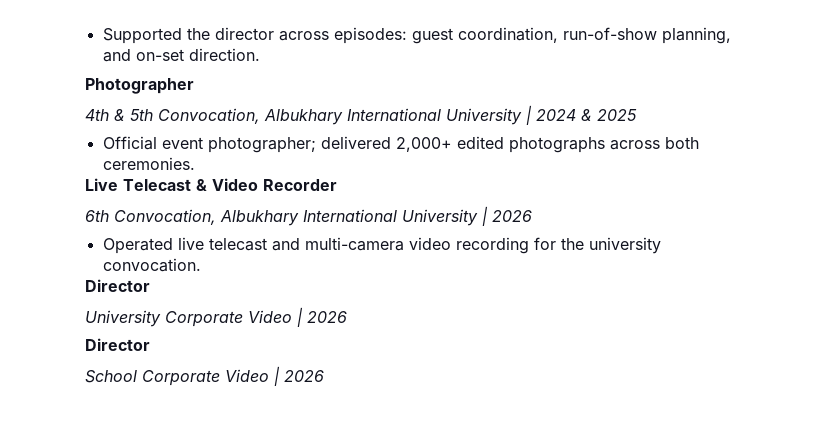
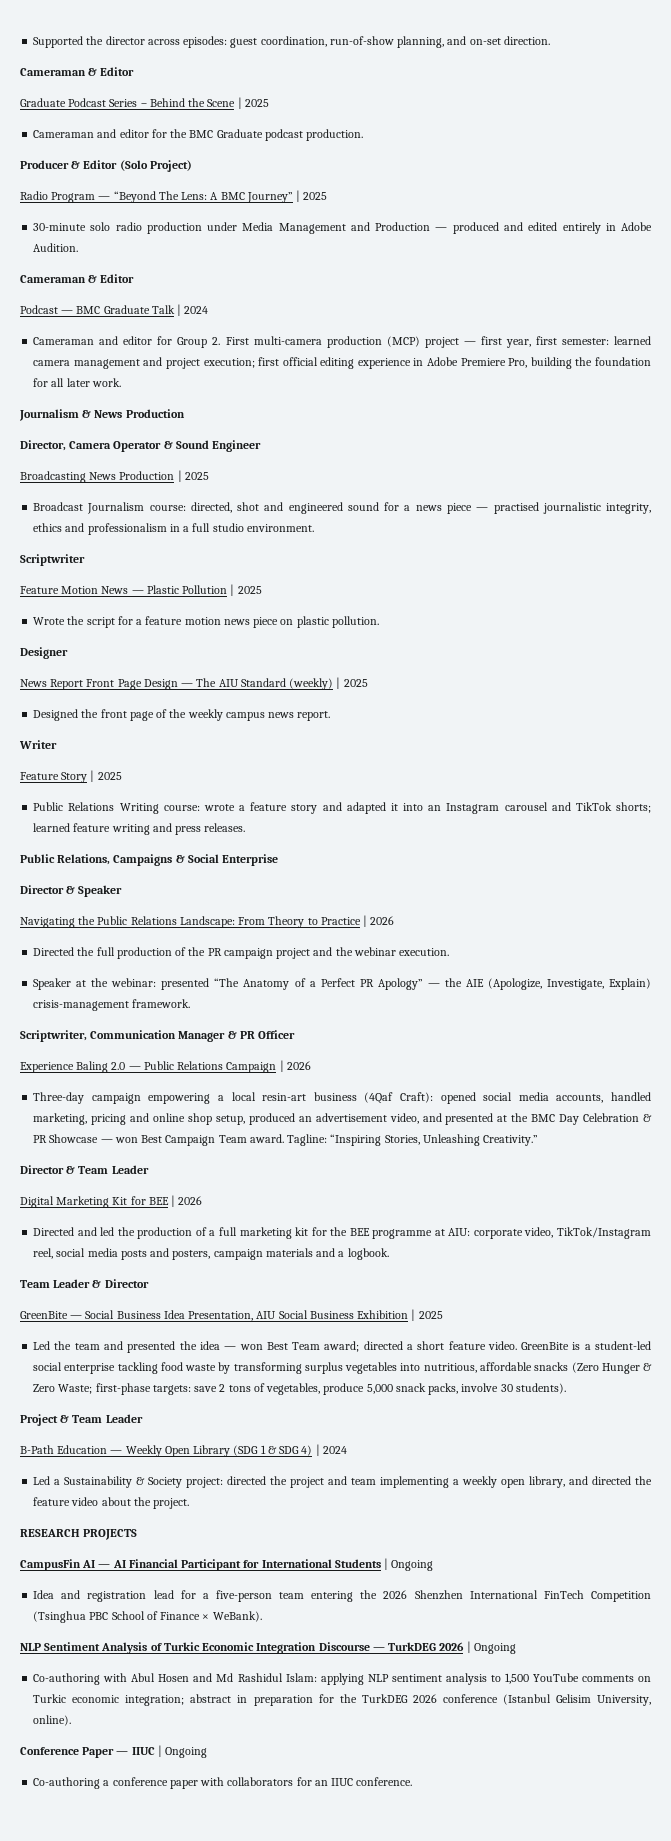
[85,78,194,94] [85,105,637,125] [102,136,699,153] [102,157,195,170] [85,178,337,191] [85,206,532,226] [102,237,661,254] [102,258,201,272] [85,279,150,292] [85,307,347,327] [85,338,150,351] [85,366,324,386] Photographer // 4th & 5th Convocation, Albukhary International University | 2024 & 2025 // Official event photographer; delivered 2,000+ edited photographs across both ceremonies. // Live Telecast & Video Recorder // 6th Convocation, Albukhary International University | 2026 // Operated live telecast and multi-camera video recording for the university convocation. // Director // University Corporate Video | 2026 // Director // School Corporate Video | 2026 -> [20,67,135,76] [20,97,269,109] [33,129,364,141] [20,160,192,172] [20,190,328,203] [33,222,652,234] [33,243,79,252] [20,274,135,283] [20,304,209,316] [33,336,651,348] [33,357,651,369] [33,378,121,387] [19,409,185,421] [20,440,262,452] [20,470,209,483] [33,502,651,514] [33,523,314,535] [20,554,85,566] [20,584,262,596] [33,616,379,628] [20,647,68,659] [20,677,368,690] [33,709,331,721] [19,740,57,749] [20,770,122,783] [33,802,651,814] [33,823,246,835] [20,854,279,866] [20,885,123,897] [20,915,395,928] [33,947,450,959] [33,978,651,990] [33,999,191,1011] [20,1030,296,1042] [20,1060,311,1073] [33,1092,652,1104] [33,1113,652,1125] [33,1134,539,1146] [20,1165,149,1174] [20,1195,203,1208] [33,1227,651,1239] [33,1248,389,1260] [20,1279,149,1288] [20,1309,443,1321] [33,1341,651,1353] [33,1362,652,1374] [33,1383,566,1395] [20,1414,143,1426] [20,1444,347,1457] [33,1476,652,1488] [33,1497,190,1509] [20,1529,138,1540] [20,1558,434,1571] [33,1590,651,1602] [33,1611,262,1623] [20,1641,516,1654] [33,1673,651,1685] [33,1694,652,1706] [33,1715,72,1726] [20,1745,208,1758] [33,1777,413,1789] Cameraman & Editor // Graduate Podcast Series – Behind the Scene | 2025 // Cameraman and editor for the BMC Graduate podcast production. // Producer & Editor (Solo Project) // Radio Program — “Beyond The Lens: A BMC Journey” | 2025 // 30-minute solo radio production under Media Management and Production — produced and edited entirely in Adobe Audition. // Cameraman & Editor // Podcast — BMC Graduate Talk | 2024 // Cameraman and editor for Group 2. First multi-camera production (MCP) project — first year, first semester: learned camera management and project execution; first official editing experience in Adobe Premiere Pro, building the foundation for all later work. // Journalism & News Production // Director, Camera Operator & Sound Engineer // Broadcasting News Production | 2025 // Broadcast Journalism course: directed, shot and engineered sound for a news piece — practised journalistic integrity, ethics and professionalism in a full studio environment. // Scriptwriter // Feature Motion News — Plastic Pollution | 2025 // Wrote the script for a feature motion news piece on plastic pollution. // Designer // News Report Front Page Design — The AIU Standard (weekly) | 2025 // Designed the front page of the weekly campus news report. // Writer // Feature Story | 2025 // Public Relations Writing course: wrote a feature story and adapted it into an Instagram carousel and TikTok shorts; learned feature writing and press releases. // Public Relations, Campaigns & Social Enterprise // Director & Speaker // Navigating the Public Relations Landscape: From Theory to Practice | 2026 // Directed the full production of the PR campaign project and the webinar execution. // Speaker at the webinar: presented “The Anatomy of a Perfect PR Apology” — the AIE (Apologize, Investigate, Explain) crisis-management framework. // Scriptwriter, Communication Manager & PR Officer // Experience Baling 2.0 — Public Relations Campaign | 2026 // Three-day campaign empowering a local resin-art business (4Qaf Craft): opened social media accounts, handled marketing, pricing and online shop setup, produced an advertisement video, and presented at the BMC Day Celebration & PR Showcase — won Best Campaign Team award. Tagline: “Inspiring Stories, Unleashing Creativity.” // Director & Team Leader // Digital Marketing Kit for BEE | 2026 // Directed and led the production of a full marketing kit for the BEE programme at AIU: corporate video, TikTok/Instagram reel, social media posts and posters, campaign materials and a logbook. // Team Leader & Director // GreenBite — Social Business Idea Presentation, AIU Social Business Exhibition | 2025 // Led the team and presented the idea — won Best Team award; directed a short feature video. GreenBite is a student-led social enterprise tackling food waste by transforming surplus vegetables into nutritious, affordable snacks (Zero Hunger & Zero Waste; first-phase targets: save 2 tons of vegetables, produce 5,000 snack packs, involve 30 students). // Project & Team Leader // B-Path Education — Weekly Open Library (SDG 1 & SDG 4) | 2024 // Led a Sustainability & Society project: directed the project and team implementing a weekly open library, and directed the feature video about the project. // RESEARCH PROJECTS // CampusFin AI — AI Financial Participant for International Students | Ongoing // Idea and registration lead for a five-person team entering the 2026 Shenzhen International FinTech Competition (Tsinghua PBC School of Finance × WeBank). // NLP Sentiment Analysis of Turkic Economic Integration Discourse — TurkDEG 2026 | Ongoing // Co-authoring with Abul Hosen and Md Rashidul Islam: applying NLP sentiment analysis to 1,500 YouTube comments on Turkic economic integration; abstract in preparation for the TurkDEG 2026 conference (Istanbul Gelisim University, online). // Conference Paper — IIUC | Ongoing // Co-authoring a conference paper with collaborators for an IIUC conference.

